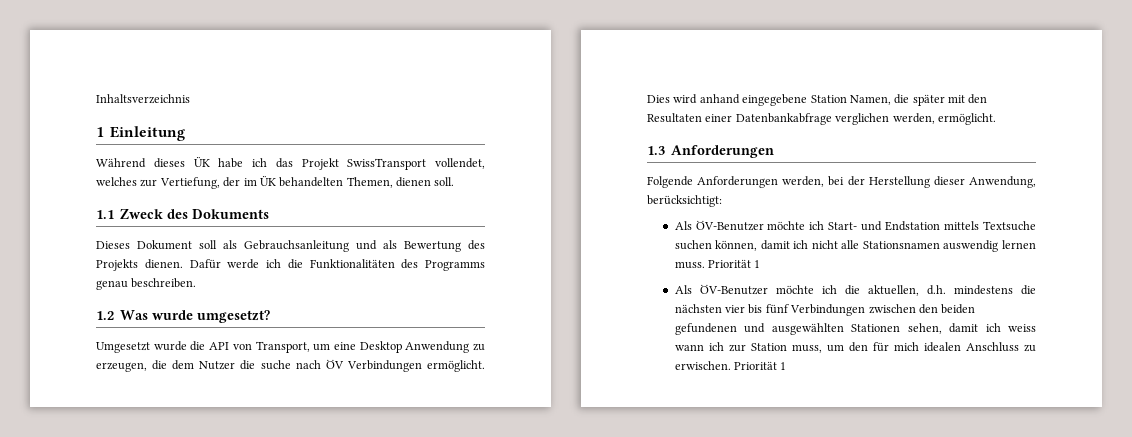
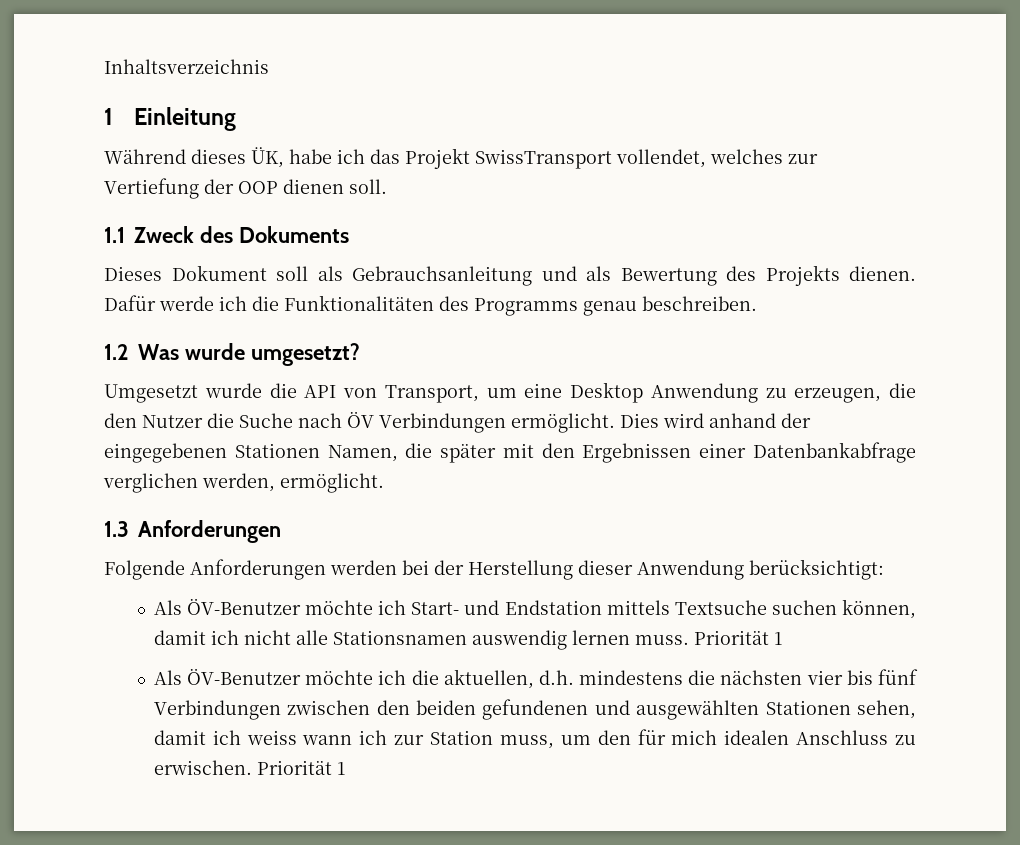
[193,157,210,167] ÜK -> [251,147,284,168] ÜK,
[159,176,393,189] Vertiefung, der im ÜK behandelten Themen, -> [104,178,278,199] Vertiefung der OOP
[172,360,195,370] dem -> [104,413,137,428] den
[260,360,291,370] suche -> [239,413,293,428] Suche
[742,94,847,106] eingegebene Station -> [781,413,811,428] [104,443,320,463] der eingegebenen Stationen
[647,113,702,123] Resultaten -> [582,443,692,463] Ergebnissen
[782,176,825,187] werden, -> [330,560,397,575] werden
[969,176,1036,188] Anwendung, -> [637,560,744,580] Anwendung

